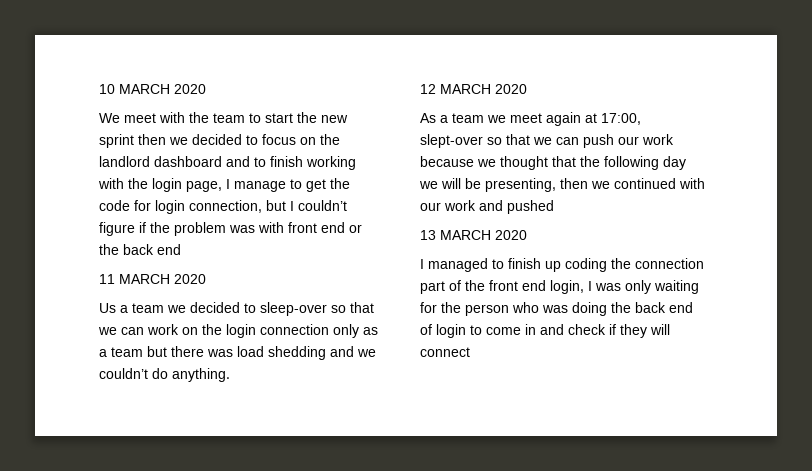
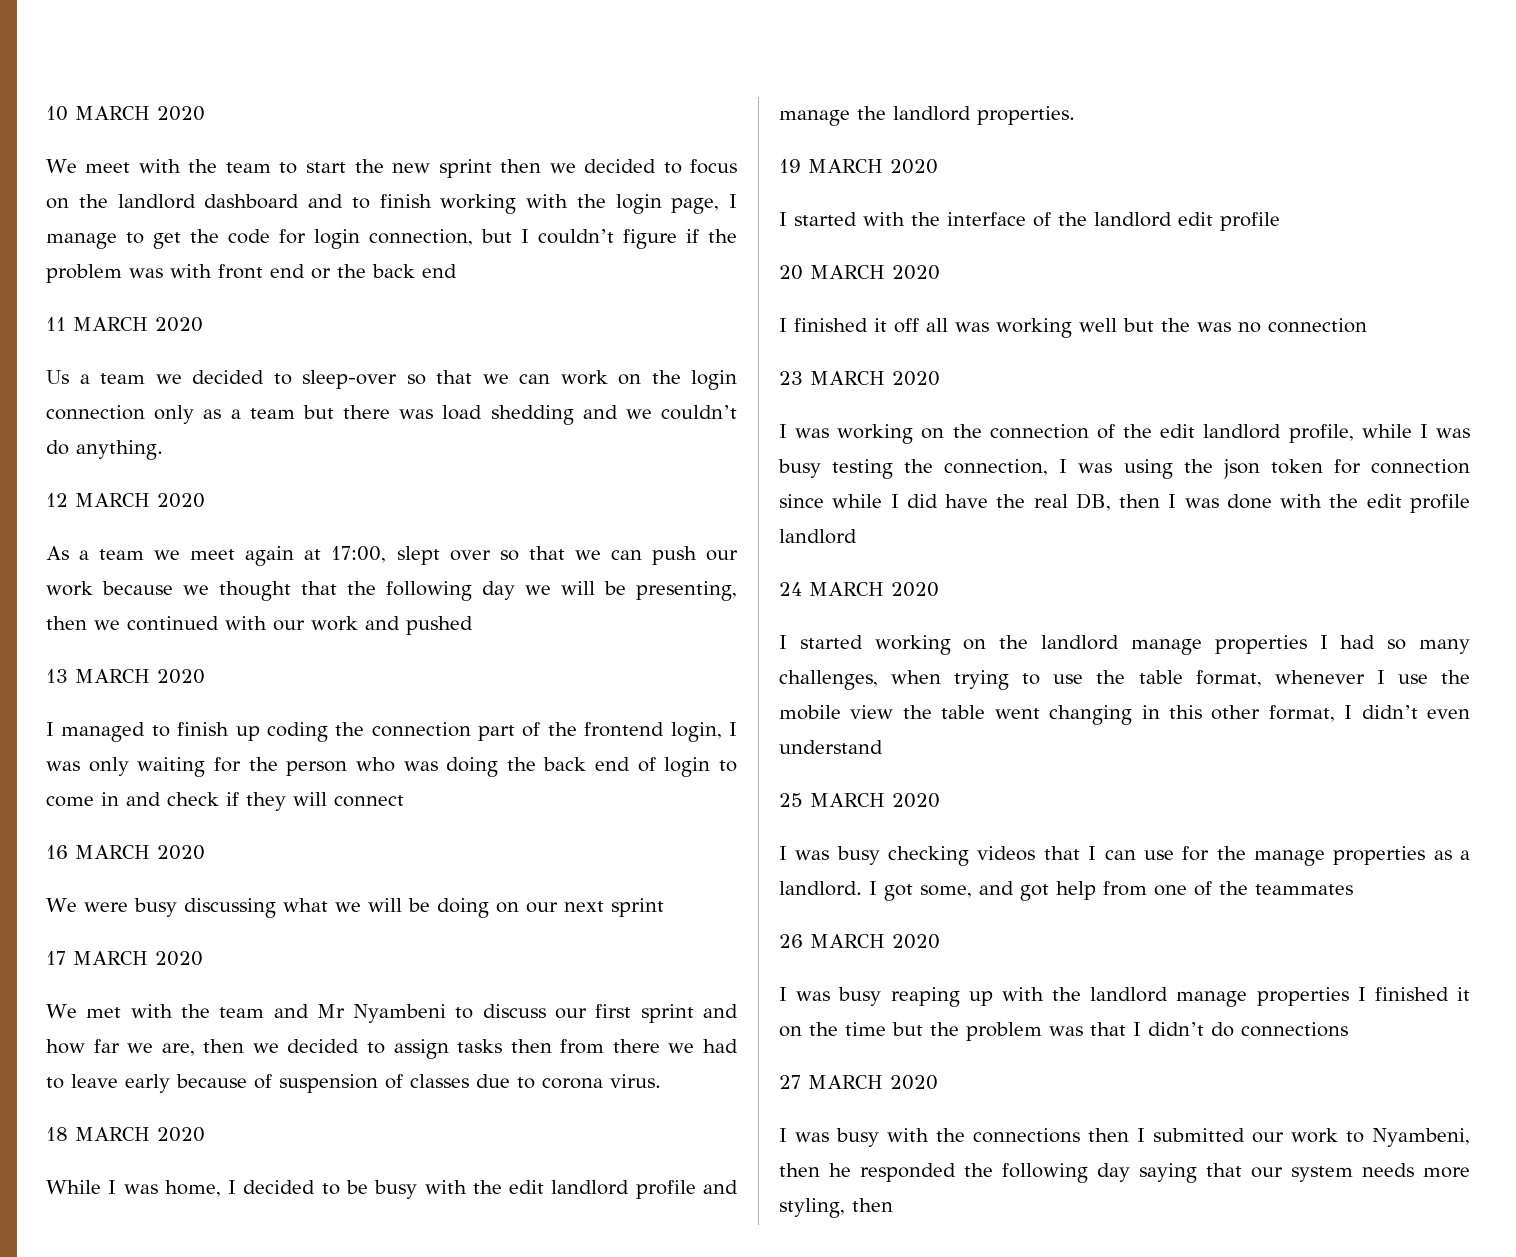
[420,134,483,148] slept-over -> [396,546,491,565] slept over
[489,280,546,291] front end -> [584,722,665,737] frontend
(470, 352) none -> [46,845,205,860] [46,898,664,918] [46,951,203,966] [46,1004,739,1023] [46,1039,738,1059] [46,1074,661,1093] [46,1127,205,1142] [46,1180,738,1199] [779,106,1075,126] [779,159,938,174] [779,212,1280,231] [779,265,940,280] [779,318,1367,338] [779,371,940,386] [779,424,1470,444] [778,459,1470,479] [779,493,1470,513] [779,529,857,544] [779,582,939,597] [779,635,1471,655] [779,670,1470,690] [779,705,1470,725] [779,740,883,754] [779,793,940,808] [779,846,1470,866] [779,881,1353,901] [779,934,940,949] [779,987,1470,1007] [779,1022,1348,1041] [779,1075,938,1090] [779,1128,1470,1147] [779,1163,1470,1183] [779,1198,893,1218] // 16 MARCH 2020 // We were busy discussing what we will be doing on our next sprint // 17 MARCH 2020 // We met with the team and Mr Nyambeni to discuss our first sprint and how far we are, then we decided to assign tasks then from there we had to leave early because of suspension of classes due to corona virus. // 18 MARCH 2020 // While I was home, I decided to be busy with the edit landlord profile and manage the landlord properties. // 19 MARCH 2020 // I started with the interface of the landlord edit profile // 20 MARCH 2020 // I finished it off all was working well but the was no connection // 23 MARCH 2020 // I was working on the connection of the edit landlord profile, while I was busy testing the connection, I was using the json token for connection since while I did have the real DB, then I was done with the edit profile landlord // 24 MARCH 2020 // I started working on the landlord manage properties I had so many challenges, when trying to use the table format, whenever I use the mobile view the table went changing in this other format, I didn’t even understand // 25 MARCH 2020 // I was busy checking videos that I can use for the manage properties as a landlord. I got some, and got help from one of the teammates // 26 MARCH 2020 // I was busy reaping up with the landlord manage properties I finished it on the time but the problem was that I didn’t do connections // 27 MARCH 2020 // I was busy with the connections then I submitted our work to Nyambeni, then he responded the following day saying that our system needs more styling, then

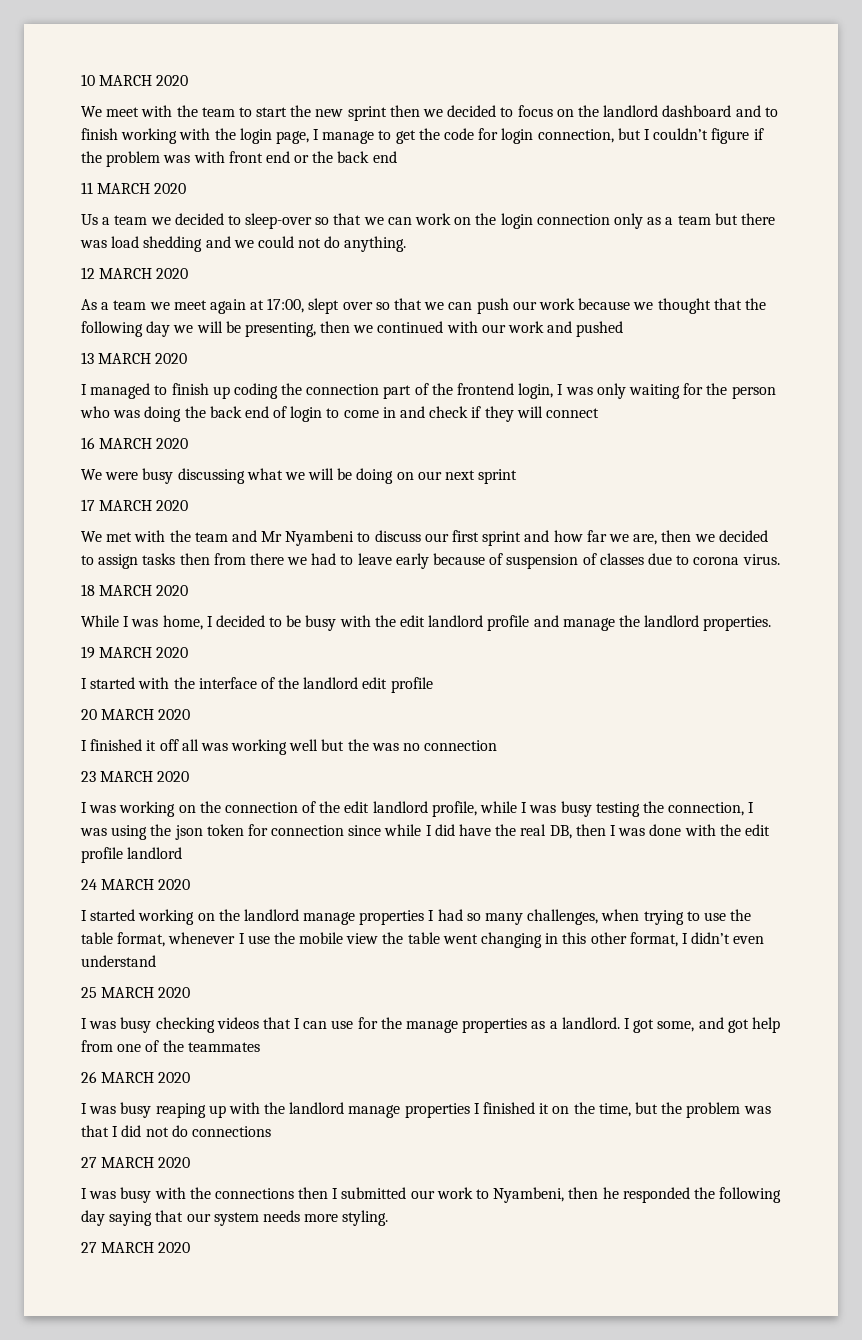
[660,405,737,420] couldn’t -> [257,236,322,248] could not
[845,1022,886,1036] time -> [598,1103,631,1117] time,
[1148,1022,1204,1036] didn’t -> [121,1125,169,1137] did not
[779,1198,893,1218] styling, then -> [342,1210,389,1226] [81,1242,191,1253] styling. // 27 MARCH 2020

